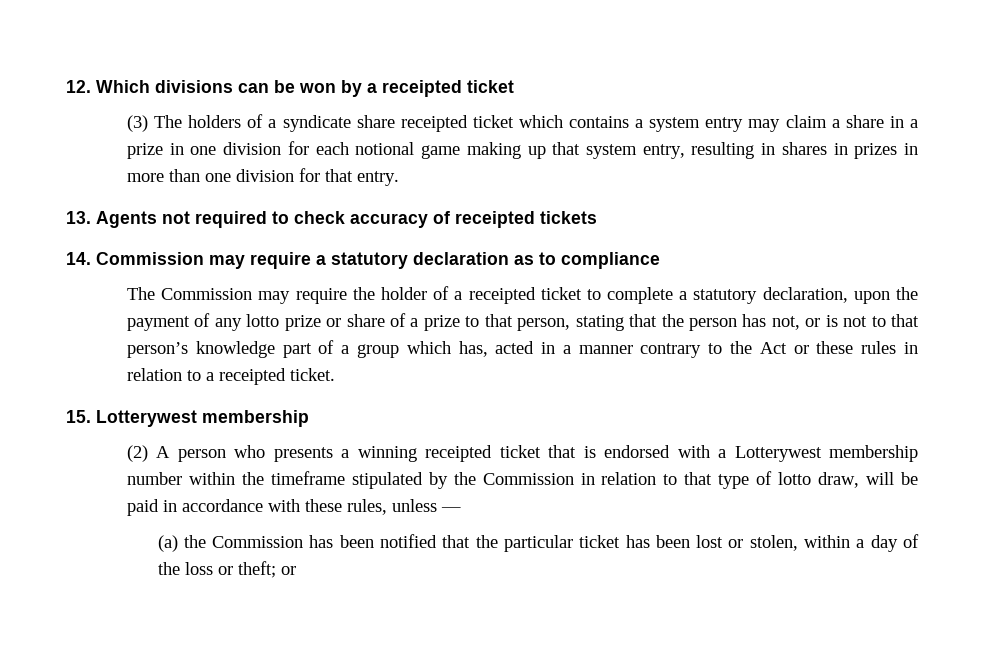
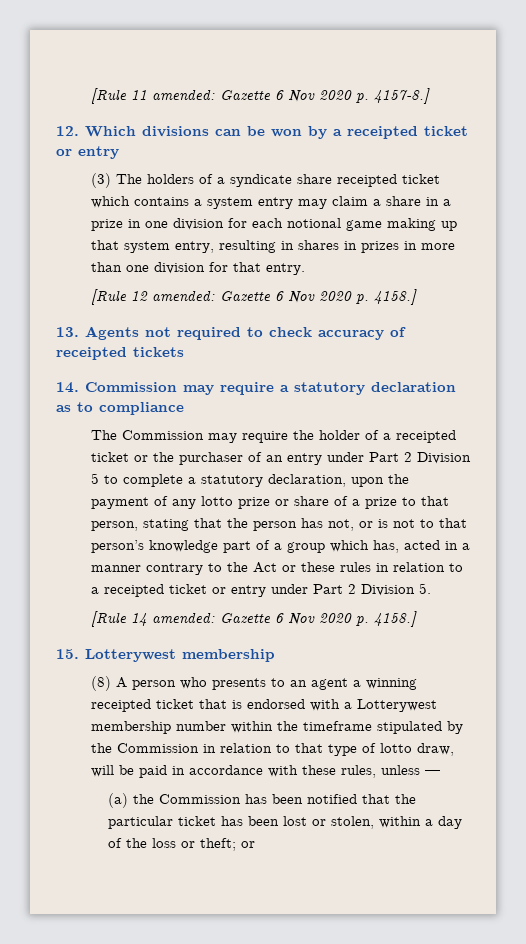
(66, 86) none -> [90,88,430,104] [Rule 11 amended: Gazette 6 Nov 2020 p. 4157-8.] //
(514, 86) none -> [56,146,119,159] or entry
(400, 178) none -> [90,289,417,305] // [Rule 12 amended: Gazette 6 Nov 2020 p. 4158.]
(582, 293) none -> [133,452,471,465] [90,473,99,484] or the purchaser of an entry under Part 2 Division 5
[290,368,336,381] ticket. -> [168,583,431,597] [90,611,417,627] ticket or entry under Part 2 Division 5. // [Rule 14 amended: Gazette 6 Nov 2020 p. 4158.]
[127,445,149,462] (2) -> [90,676,111,691] (8)
(333, 454) none -> [270,678,348,690] to an agent

